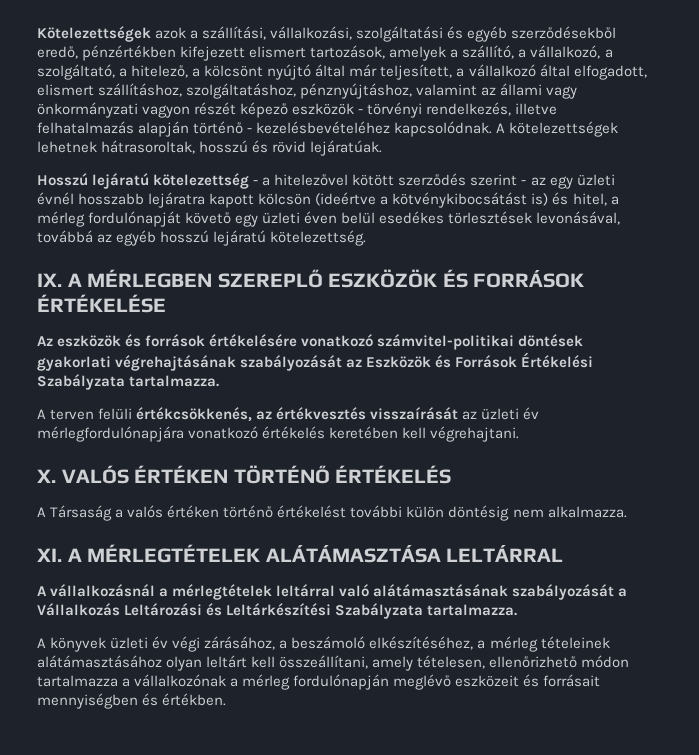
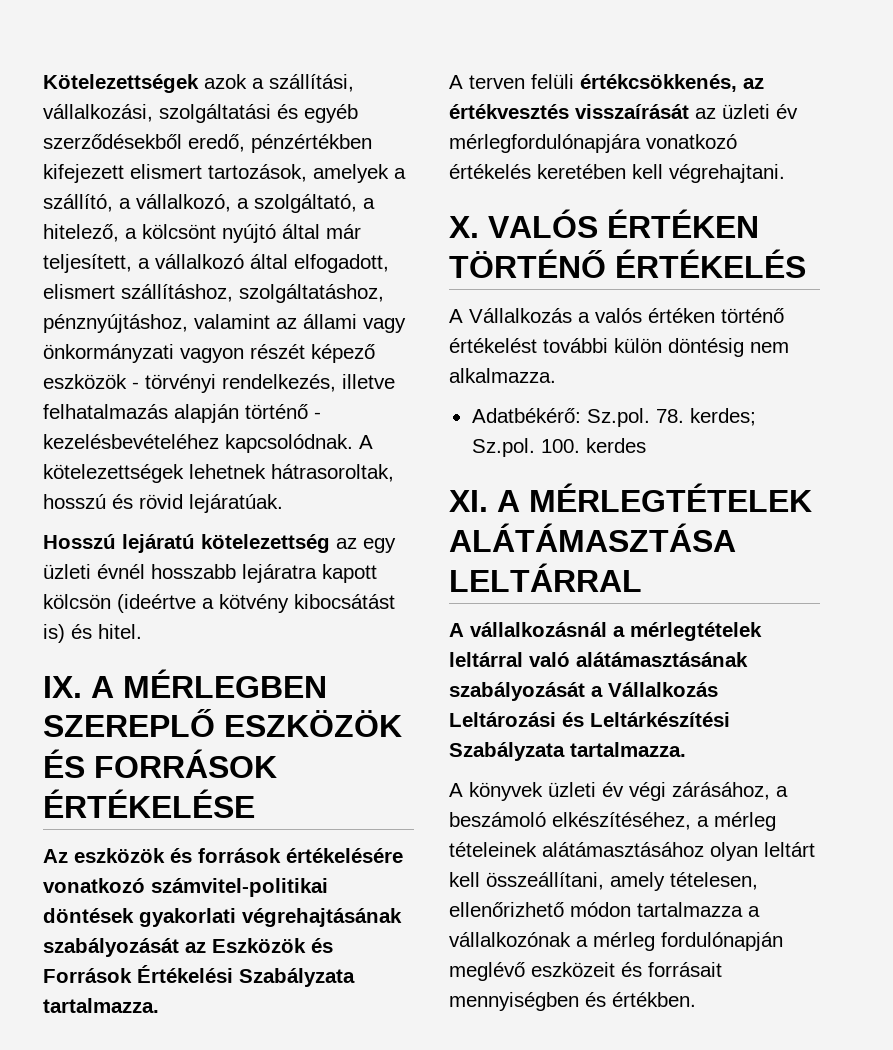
[253,173,527,186] - a hitelezővel kötött szerződés szerint - -> (330, 543) none
[392,192,619,208] [37,211,621,227] [37,230,367,246] kötvénykibocsátást is) és hitel, a mérleg fordulónapját követő egy üzleti éven belül esedékes törlesztések levonásával, továbbá az egyéb hosszú lejáratú kötelezettség. -> [219,594,395,613] [43,624,142,643] kötvény kibocsátást is) és hitel.
[50,505,113,521] Társaság -> [469,308,572,323] Vállalkozás
(627, 512) none -> [471,408,756,427] [471,438,646,457] // Adatbékérő: Sz.pol. 78. kerdes; Sz.pol. 100. kerdes

